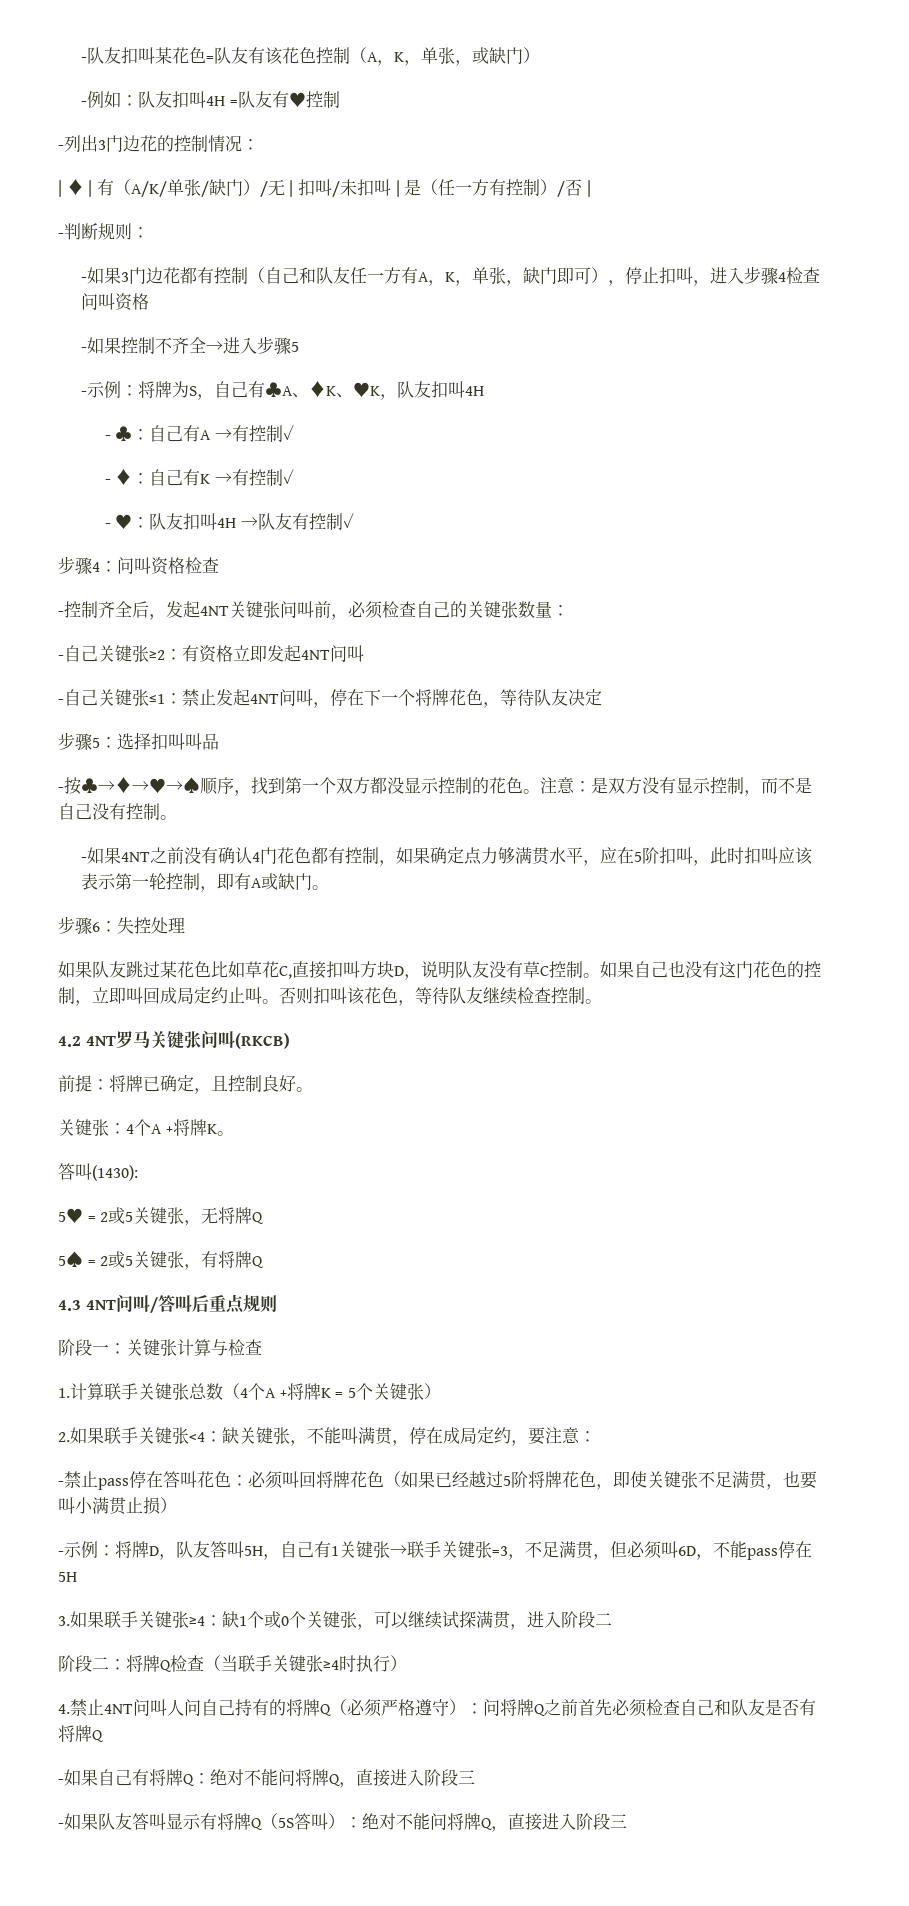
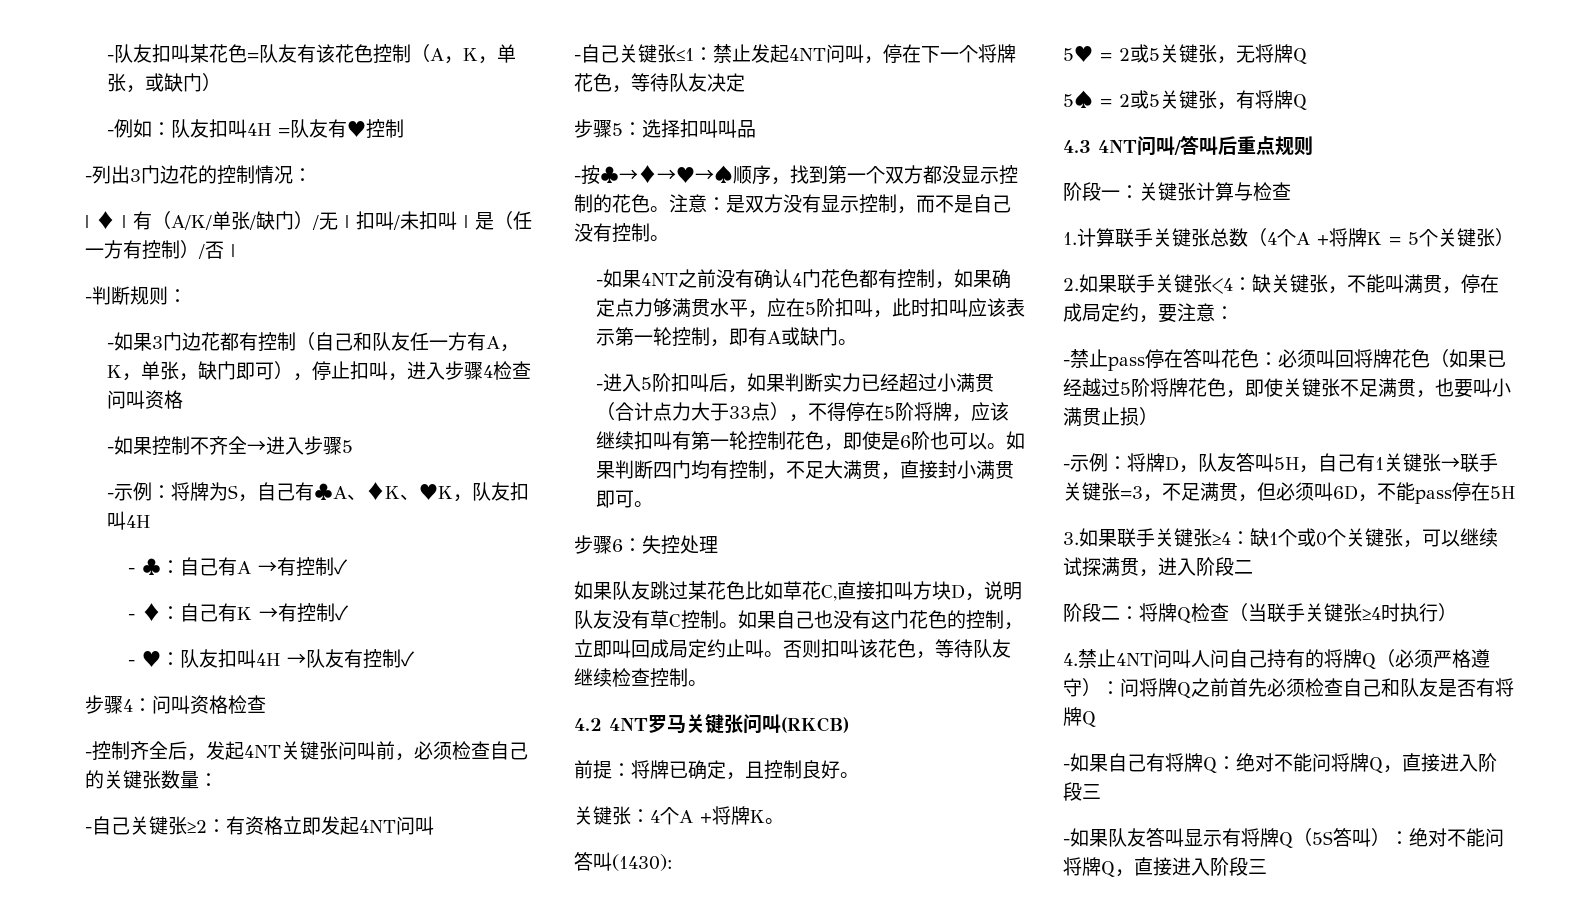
(330, 887) none -> [595,373,994,393] [595,402,1009,422] [595,431,1025,451] [595,460,1014,480] [595,490,653,508] // -进入5阶扣叫后，如果判断实力已经超过小满贯（合计点力大于33点），不得停在5阶将牌，应该继续扣叫有第一轮控制花色，即使是6阶也可以。如果判断四门均有控制，不足大满贯，直接封小满贯即可。

